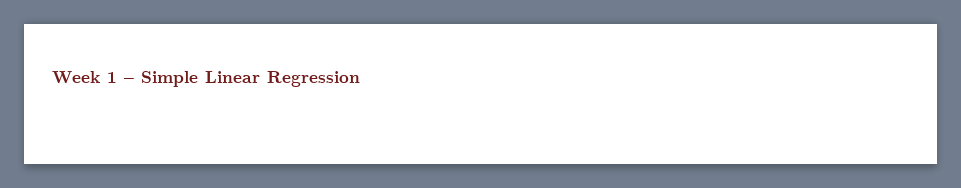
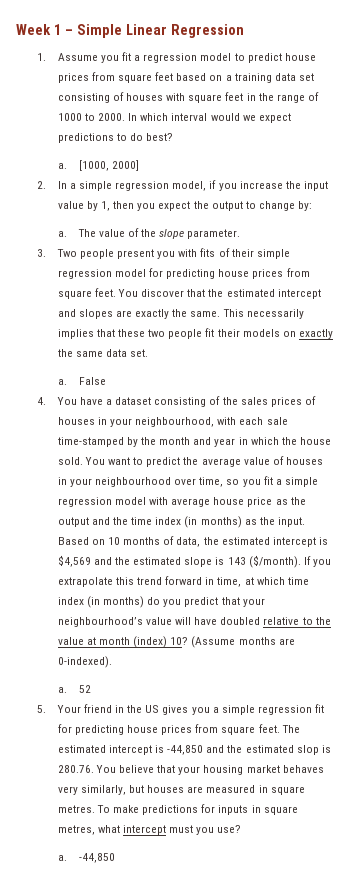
(360, 79) none -> [36,52,316,63] [57,72,314,83] [57,92,319,103] [57,113,291,123] [57,133,174,143] [57,160,140,171] [36,180,328,191] [57,201,312,211] [57,228,241,239] [36,248,290,259] [57,268,310,279] [57,288,321,299] [57,309,304,319] [57,328,333,339] [57,349,149,357] [57,377,106,385] [36,396,316,407] [57,417,288,427] [57,437,331,447] [57,456,323,467] [57,476,318,487] [57,497,306,507] [57,516,305,528] [57,536,328,547] [57,555,331,568] [57,576,309,587] [57,596,265,608] [57,617,331,627] [57,636,295,648] [57,656,112,668] [57,685,91,693] [36,704,324,715] [57,724,300,735] [57,745,331,755] [57,765,324,775] [57,785,305,795] [57,804,298,815] [57,825,242,835] [57,853,115,863] // 1. Assume you fit a regression model to predict house prices from square feet based on a training data set consisting of houses with square feet in the range of 1000 to 2000. In which interval would we expect predictions to do best? // a. [1000, 2000] // 2. In a simple regression model, if you increase the input value by 1, then you expect the output to change by: // a. The value of the slope parameter. // 3. Two people present you with fits of their simple regression model for predicting house prices from square feet. You discover that the estimated intercept and slopes are exactly the same. This necessarily implies that these two people fit their models on exactly the same data set. // a. False // 4. You have a dataset consisting of the sales prices of houses in your neighbourhood, with each sale time-stamped by the month and year in which the house sold. You want to predict the average value of houses in your neighbourhood over time, so you fit a simple regression model with average house price as the output and the time index (in months) as the input. Based on 10 months of data, the estimated intercept is $4,569 and the estimated slope is 143 ($/month). If you extrapolate this trend forward in time, at which time index (in months) do you predict that your neighbourhood’s value will have doubled relative to the value at month (index) 10? (Assume months are 0-indexed). // a. 52 // 5. Your friend in the US gives you a simple regression fit for predicting house prices from square feet. The estimated intercept is -44,850 and the estimated slop is 280.76. You believe that your housing market behaves very similarly, but houses are measured in square metres. To make predictions for inputs in square metres, what intercept must you use? // a. -44,850

